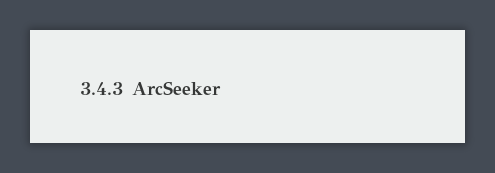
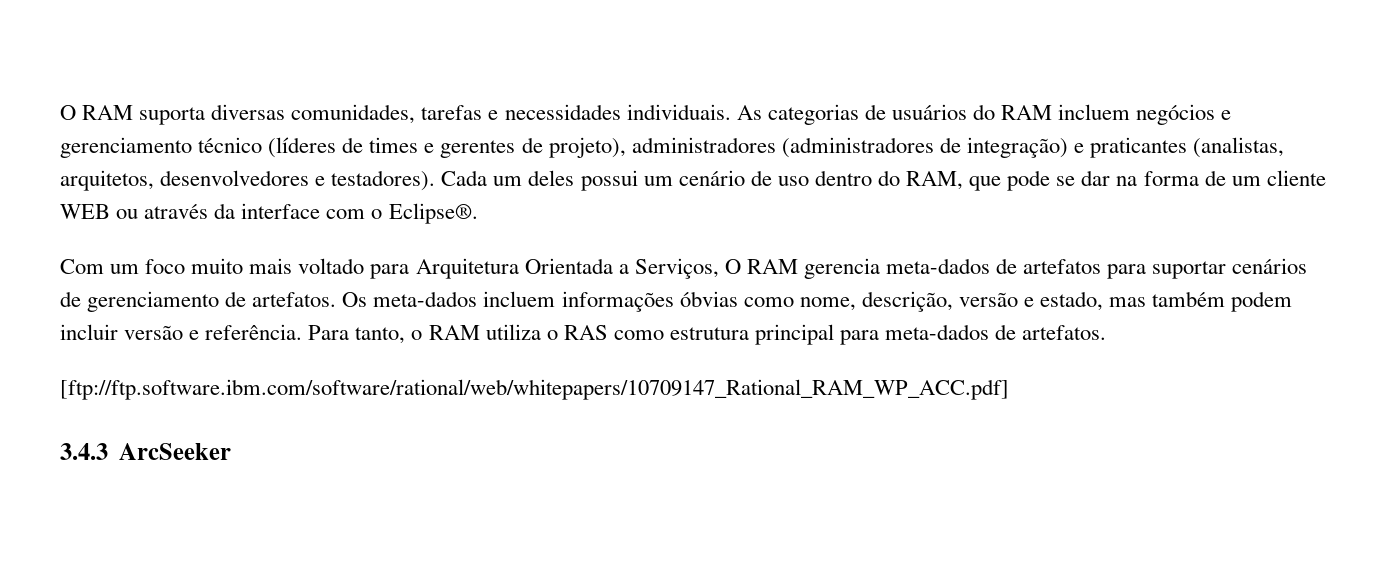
(80, 88) none -> [60,104,1232,125] [60,137,1285,158] [60,170,1326,191] [60,203,478,224] [60,258,1308,279] [60,291,1293,312] [60,324,1107,345] [60,379,1009,400] O RAM suporta diversas comunidades, tarefas e necessidades individuais. As categorias de usuários do RAM incluem negócios e gerenciamento técnico (líderes de times e gerentes de projeto), administradores (administradores de integração) e praticantes (analistas, arquitetos, desenvolvedores e testadores). Cada um deles possui um cenário de uso dentro do RAM, que pode se dar na forma de um cliente WEB ou através da interface com o Eclipse®. // Com um foco muito mais voltado para Arquitetura Orientada a Serviços, O RAM gerencia meta-dados de artefatos para suportar cenários de gerenciamento de artefatos. Os meta-dados incluem informações óbvias como nome, descrição, versão e estado, mas também podem incluir versão e referência. Para tanto, o RAM utiliza o RAS como estrutura principal para meta-dados de artefatos. // [ftp://ftp.software.ibm.com/software/rational/web/whitepapers/10709147_Rational_RAM_WP_ACC.pdf] //

